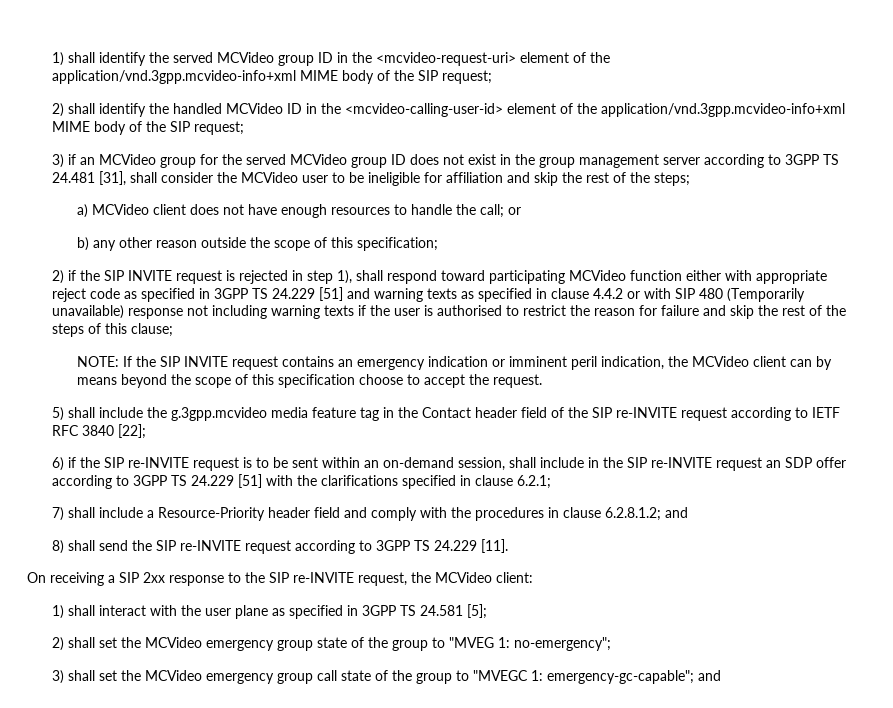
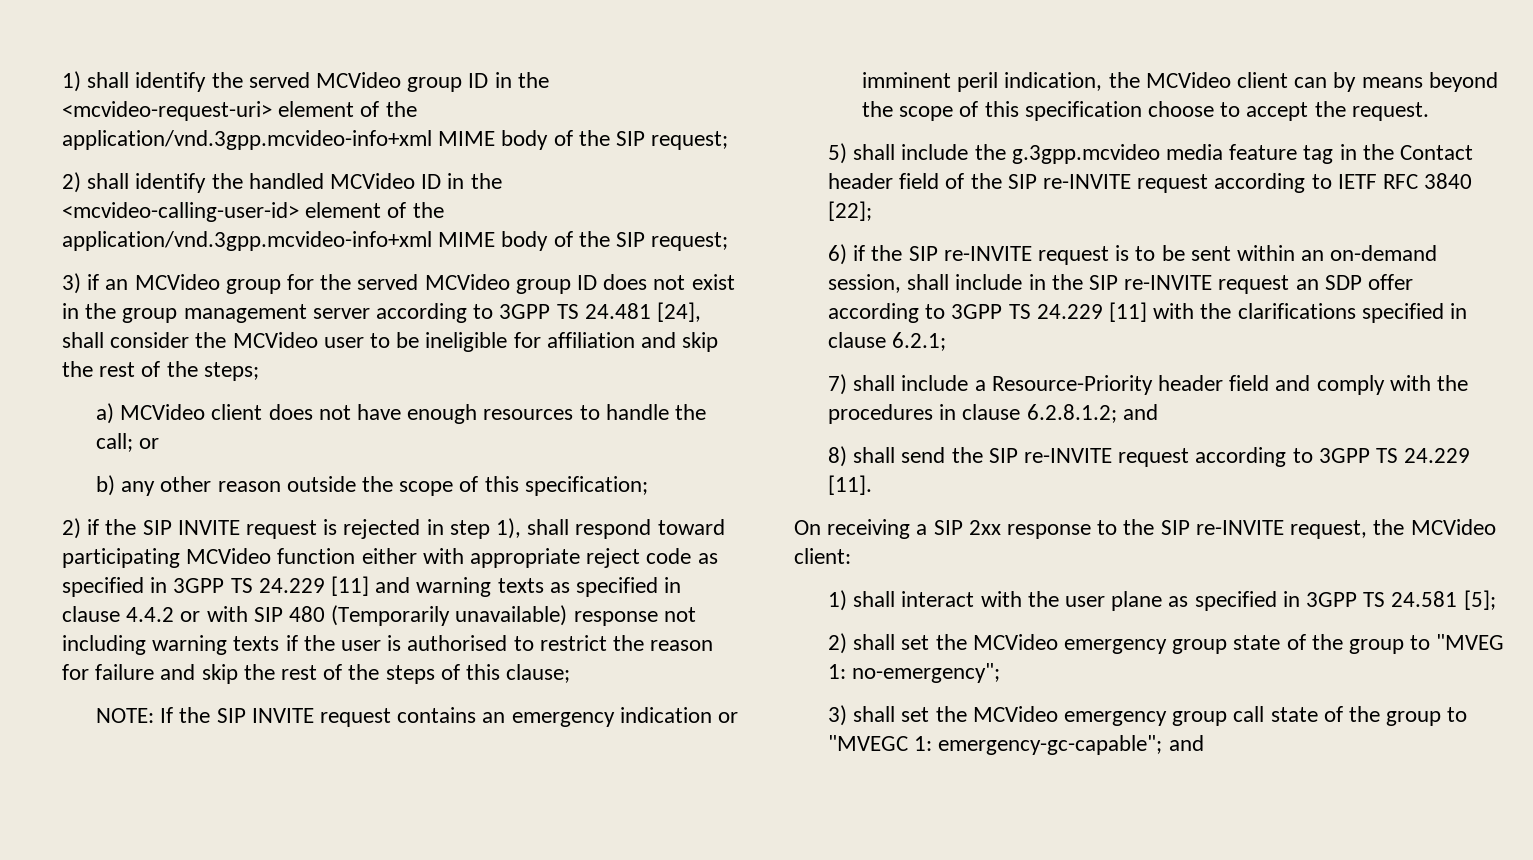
[98,171,126,186] [31], -> [657,302,702,322] [24],
[318,287,343,301] [51] -> [330,576,369,596] [11]
[237,474,262,488] [51] -> [1108,302,1147,322] [11]

